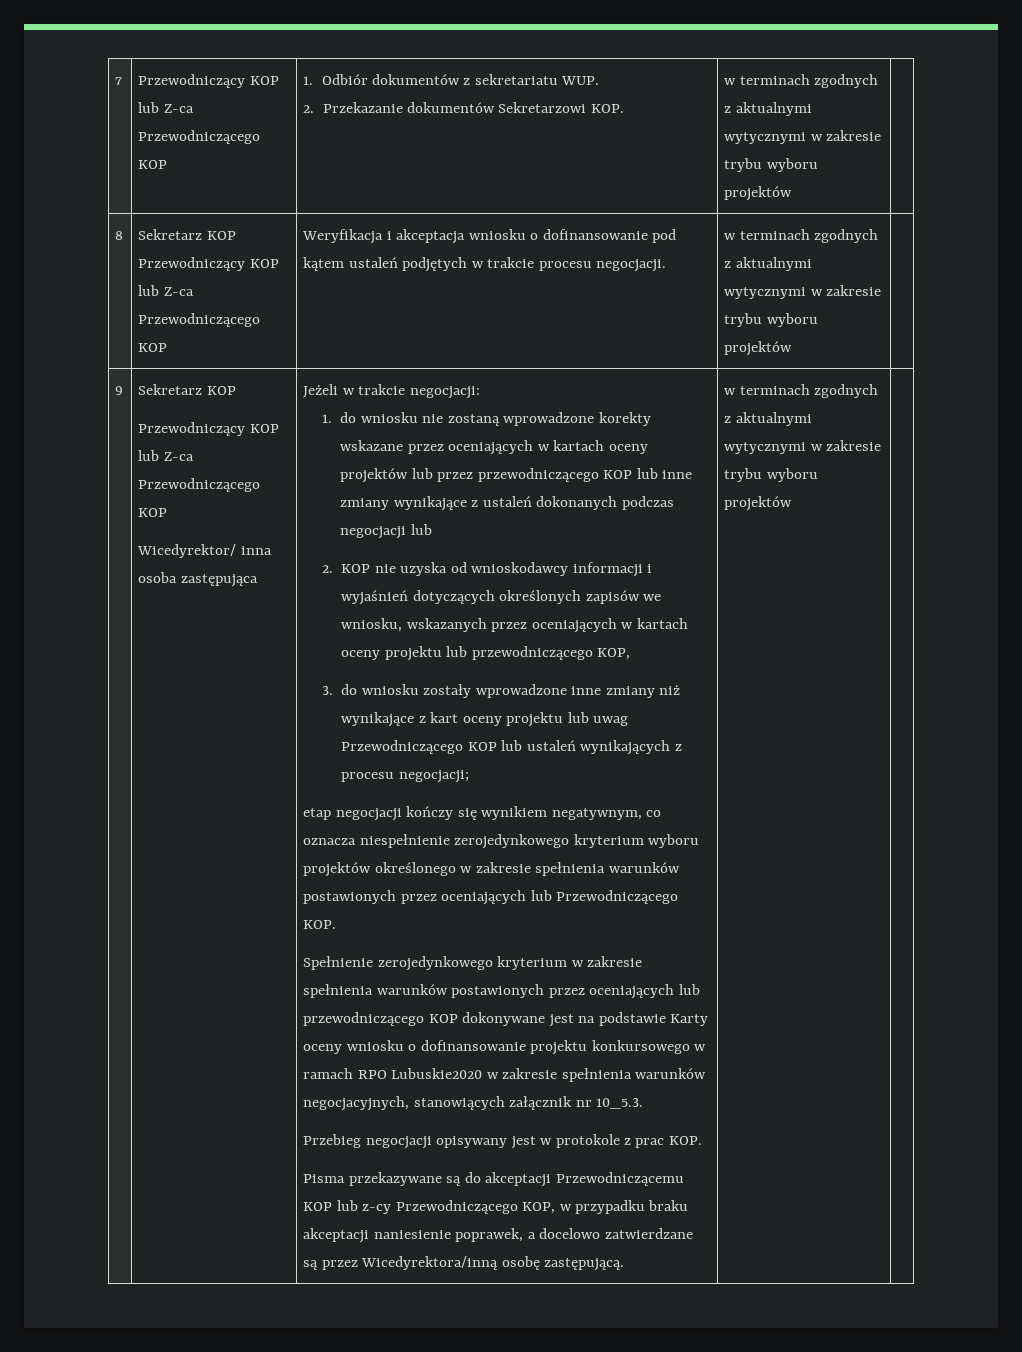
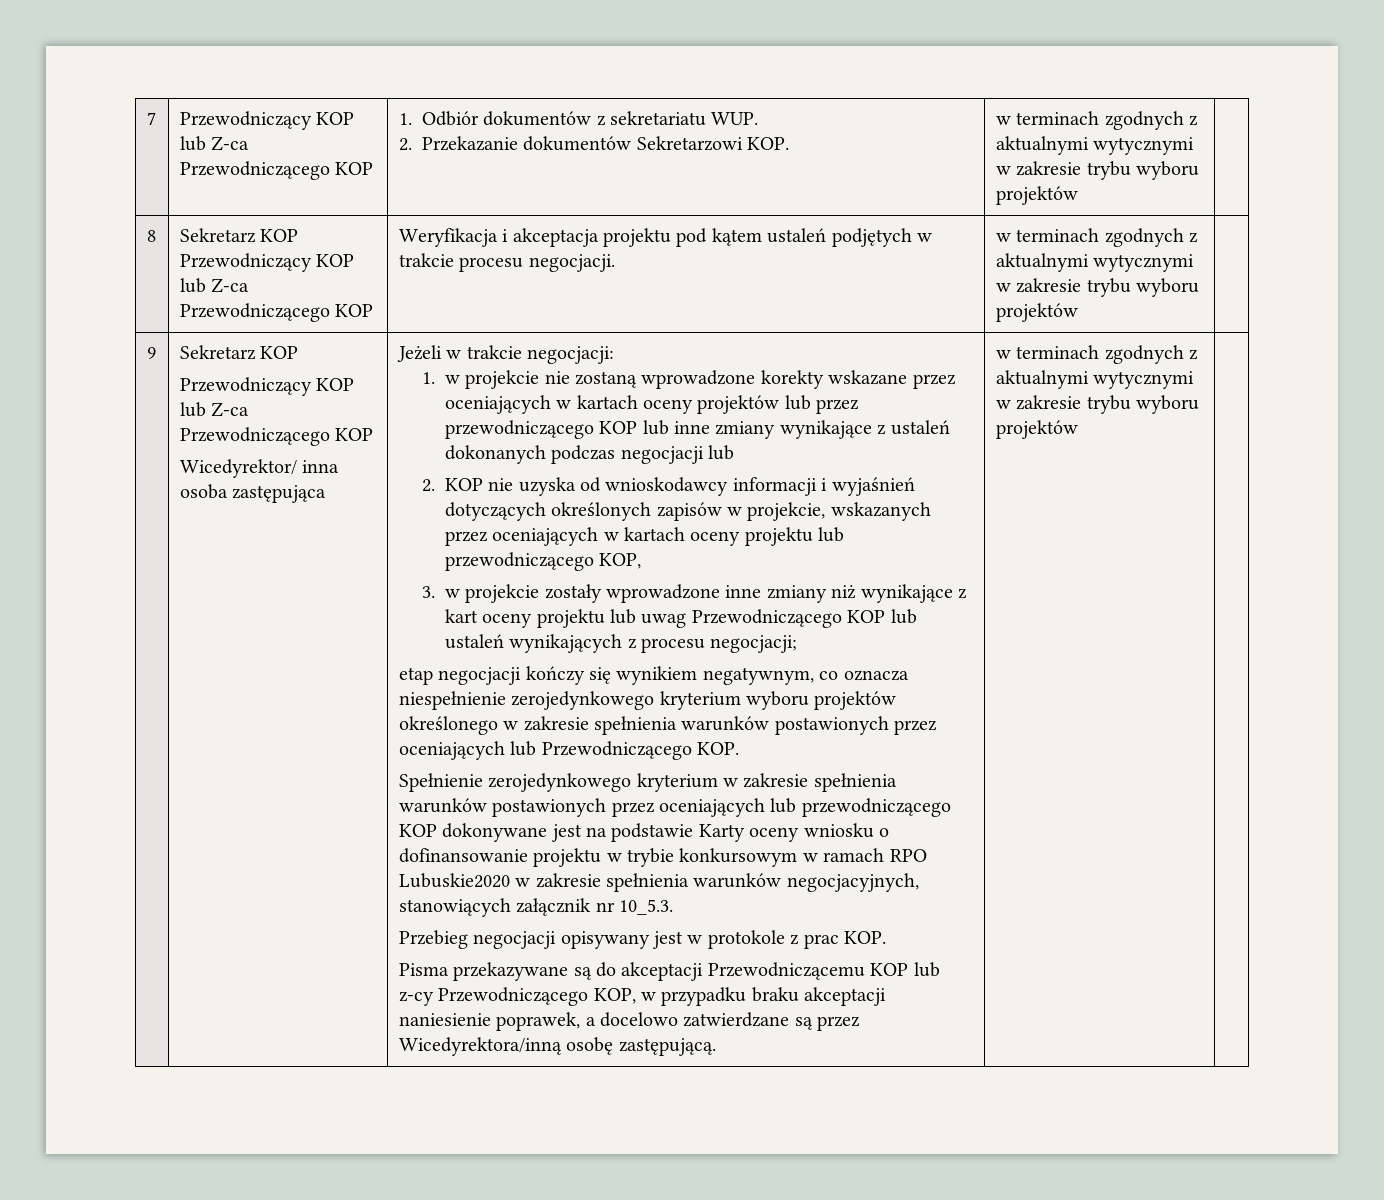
[468,229,648,240] wniosku o dofinansowanie -> [602,228,671,247] projektu
[340,412,418,423] do wniosku -> [444,370,540,389] w projekcie
[643,594,662,601] [341,618,403,632] we wniosku, -> [726,502,826,521] w projekcie,
[341,684,419,695] do wniosku -> [444,584,540,603] w projekcie
[591,1040,690,1054] konkursowego -> [606,848,798,867] w trybie konkursowym

